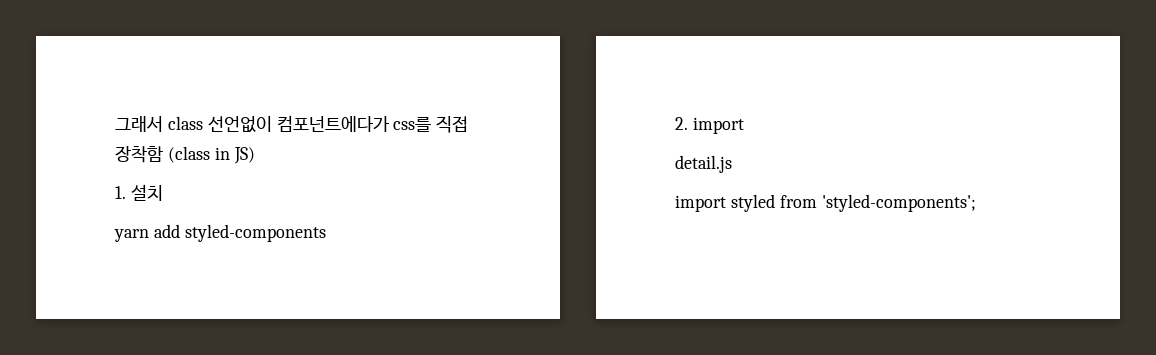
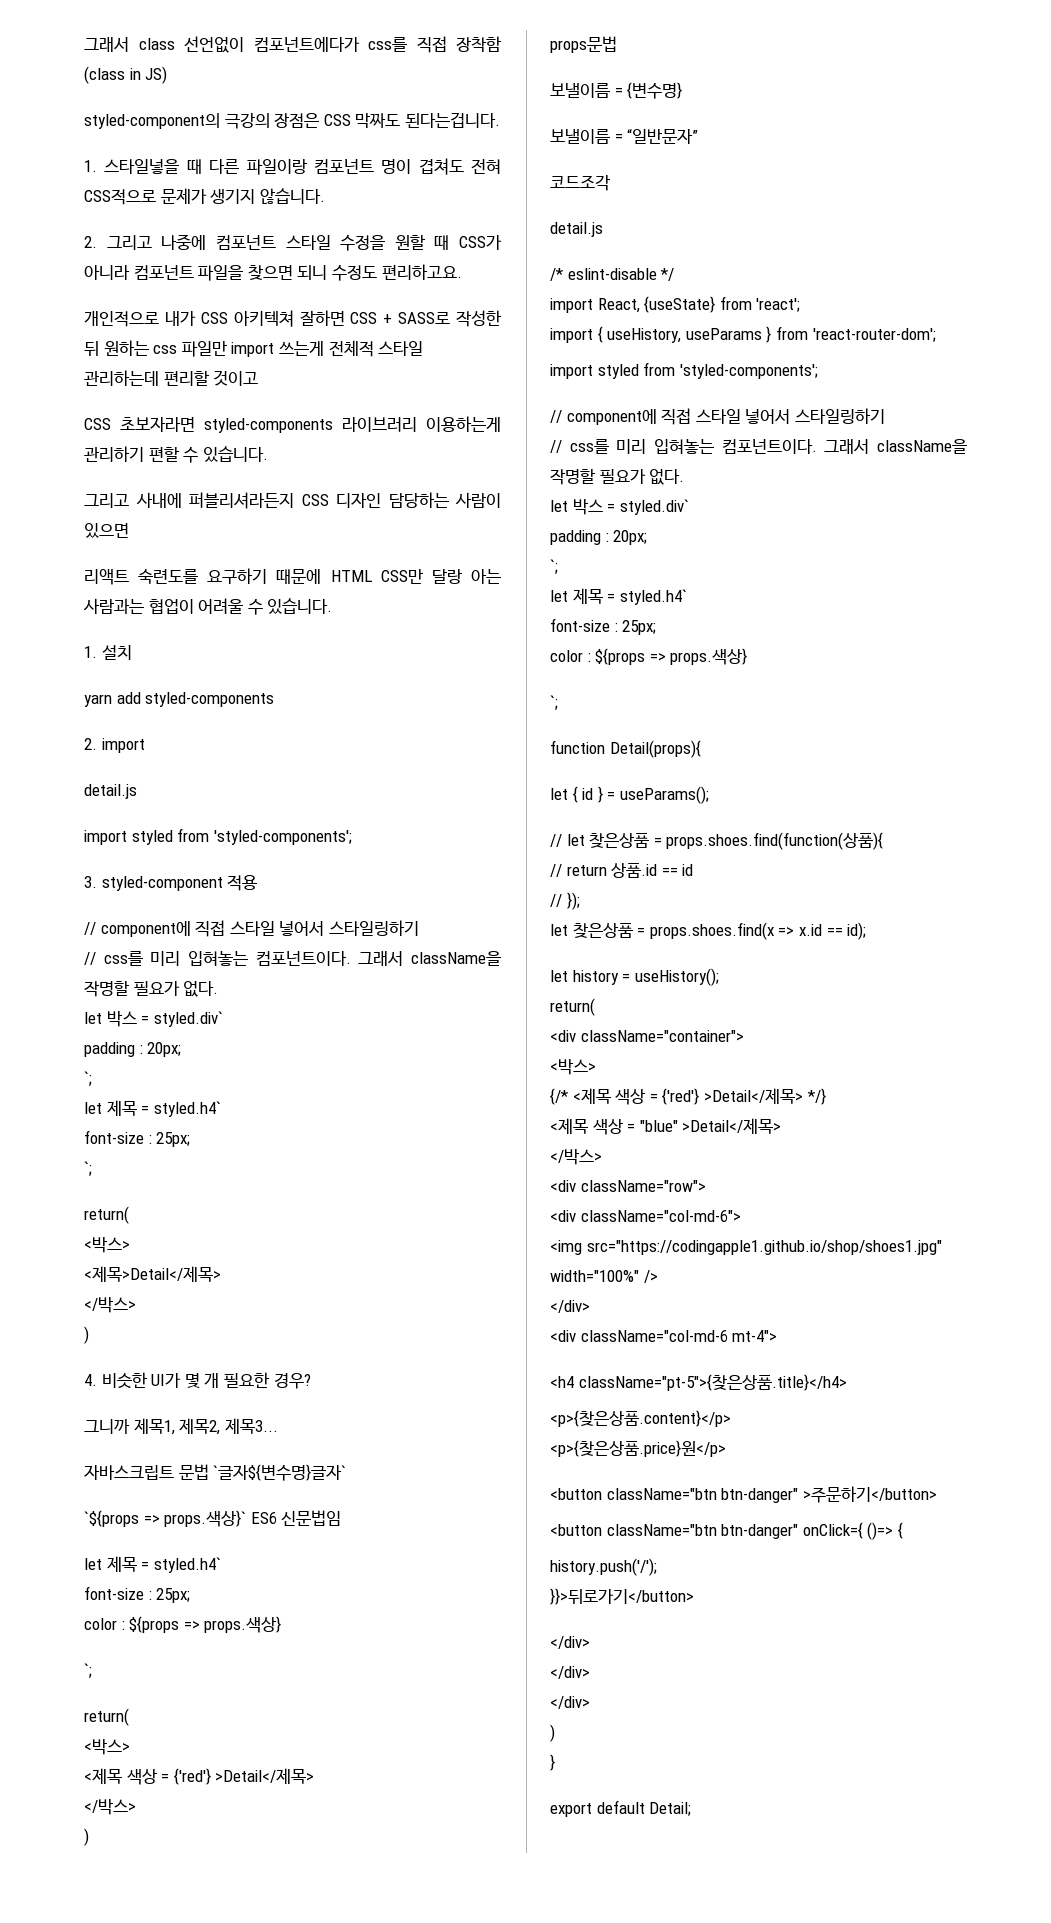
(255, 155) none -> [84,112,500,129] [84,158,501,175] [84,188,325,205] [84,234,502,251] [84,264,462,281] [84,310,501,327] [84,340,424,357] [84,370,259,386] [84,416,501,433] [84,446,268,463] [84,492,501,509] [84,523,129,538] [84,568,502,585] [83,598,333,615] // styled-component의 극강의 장점은 CSS 막짜도 된다는겁니다. // 1. 스타일넣을 때 다른 파일이랑 컴포넌트 명이 겹쳐도 전혀 CSS적으로 문제가 생기지 않습니다. // 2. 그리고 나중에 컴포넌트 스타일 수정을 원할 때 CSS가 아니라 컴포넌트 파일을 찾으면 되니 수정도 편리하고요. // 개인적으로 내가 CSS 아키텍쳐 잘하면 CSS + SASS로 작성한 뒤 원하는 css 파일만 import 쓰는게 전체적 스타일 관리하는데 편리할 것이고 // CSS 초보자라면 styled-components 라이브러리 이용하는게 관리하기 편할 수 있습니다. // 그리고 사내에 퍼블리셔라든지 CSS 디자인 담당하는 사람이 있으면 // 리액트 숙련도를 요구하기 때문에 HTML CSS만 달랑 아는 사람과는 협업이 어려울 수 있습니다.
(976, 203) none -> [84,875,258,891] [84,920,419,937] [84,951,501,966] [84,980,219,997] [84,1011,223,1027] [84,1042,182,1057] [84,1071,92,1086] [84,1100,221,1117] [84,1130,191,1147] [84,1161,92,1176] [84,1206,129,1224] [84,1237,130,1253] [84,1266,221,1282] [84,1297,136,1313] [84,1326,89,1344] [84,1372,311,1389] [84,1418,278,1435] [84,1464,347,1481] [84,1510,342,1527] [84,1556,221,1573] [84,1586,191,1603] [84,1616,282,1633] [84,1663,92,1678] [84,1708,129,1726] [84,1739,130,1755] [84,1768,315,1785] [84,1799,136,1815] [84,1828,89,1846] [550,36,617,53] [550,82,683,99] [550,129,699,144] [550,175,610,191] [550,222,603,237] [550,268,675,281] [550,296,801,313] [550,326,936,343] [550,362,818,379] [550,408,885,425] [550,439,967,454] [550,468,685,485] [550,499,689,515] [550,530,648,545] [550,559,558,574] [550,588,687,605] [550,618,657,635] [550,648,748,665] [550,695,558,710] [550,740,701,758] [550,786,709,804] [550,832,884,850] [550,863,694,878] [550,892,580,910] [550,922,867,940] [550,968,719,986] [550,998,595,1016] [550,1030,744,1042] [550,1059,596,1075] [550,1088,826,1105] [550,1118,782,1135] [550,1149,602,1165] [550,1180,706,1192] [550,1210,741,1222] [550,1240,942,1255] [550,1270,658,1283] [550,1300,590,1313] [550,1330,778,1342] [550,1374,847,1391] [550,1410,731,1427] [550,1440,726,1457] [550,1486,937,1503] [550,1522,903,1540] [550,1558,657,1576] [550,1588,694,1605] [550,1636,590,1649] [550,1666,590,1679] [550,1696,590,1709] [550,1724,555,1742] [550,1754,555,1771] [550,1800,692,1817] // 3. styled-component 적용 // // component에 직접 스타일 넣어서 스타일링하기 // // css를 미리 입혀놓는 컴포넌트이다. 그래서 className을 작명할 필요가 없다. // let 박스 = styled.div` // padding : 20px; // `; // let 제목 = styled.h4` // font-size : 25px; // `; // return( // <박스> // <제목>Detail</제목> // </박스> // ) // 4. 비슷한 UI가 몇 개 필요한 경우? // 그니까 제목1, 제목2, 제목3... // 자바스크립트 문법 `글자${변수명}글자` // `${props => props.색상}` ES6 신문법임 // let 제목 = styled.h4` // font-size : 25px; // color : ${props => props.색상} // `; // return( // <박스> // <제목 색상 = {'red'} >Detail</제목> // </박스> // ) // props문법 // 보낼이름 = {변수명} // 보낼이름 = “일반문자” // 코드조각 // detail.js // /* eslint-disable */ // import React, {useState} from 'react'; // import { useHistory, useParams } from 'react-router-dom'; // import styled from 'styled-components'; // // component에 직접 스타일 넣어서 스타일링하기 // // css를 미리 입혀놓는 컴포넌트이다. 그래서 className을 작명할 필요가 없다. // let 박스 = styled.div` // padding : 20px; // `; // let 제목 = styled.h4` // font-size : 25px; // color : ${props => props.색상} // `; // function Detail(props){ // let { id } = useParams(); // // let 찾은상품 = props.shoes.find(function(상품){ // // return 상품.id == id // // }); // let 찾은상품 = props.shoes.find(x => x.id == id); // let history = useHistory(); // return( // <div className="container"> // <박스> // {/* <제목 색상 = {'red'} >Detail</제목> */} // <제목 색상 = "blue" >Detail</제목> // </박스> // <div className="row"> // <div className="col-md-6"> // <img src="https://codingapple1.github.io/shop/shoes1.jpg" width="100%" /> // </div> // <div className="col-md-6 mt-4"> // <h4 className="pt-5">{찾은상품.title}</h4> // <p>{찾은상품.content}</p> // <p>{찾은상품.price}원</p> // <button className="btn btn-danger" >주문하기</button> // <button className="btn btn-danger" onClick={ ()=> { // history.push('/'); // }}>뒤로가기</button> // </div> // </div> // </div> // ) // } // export default Detail;

